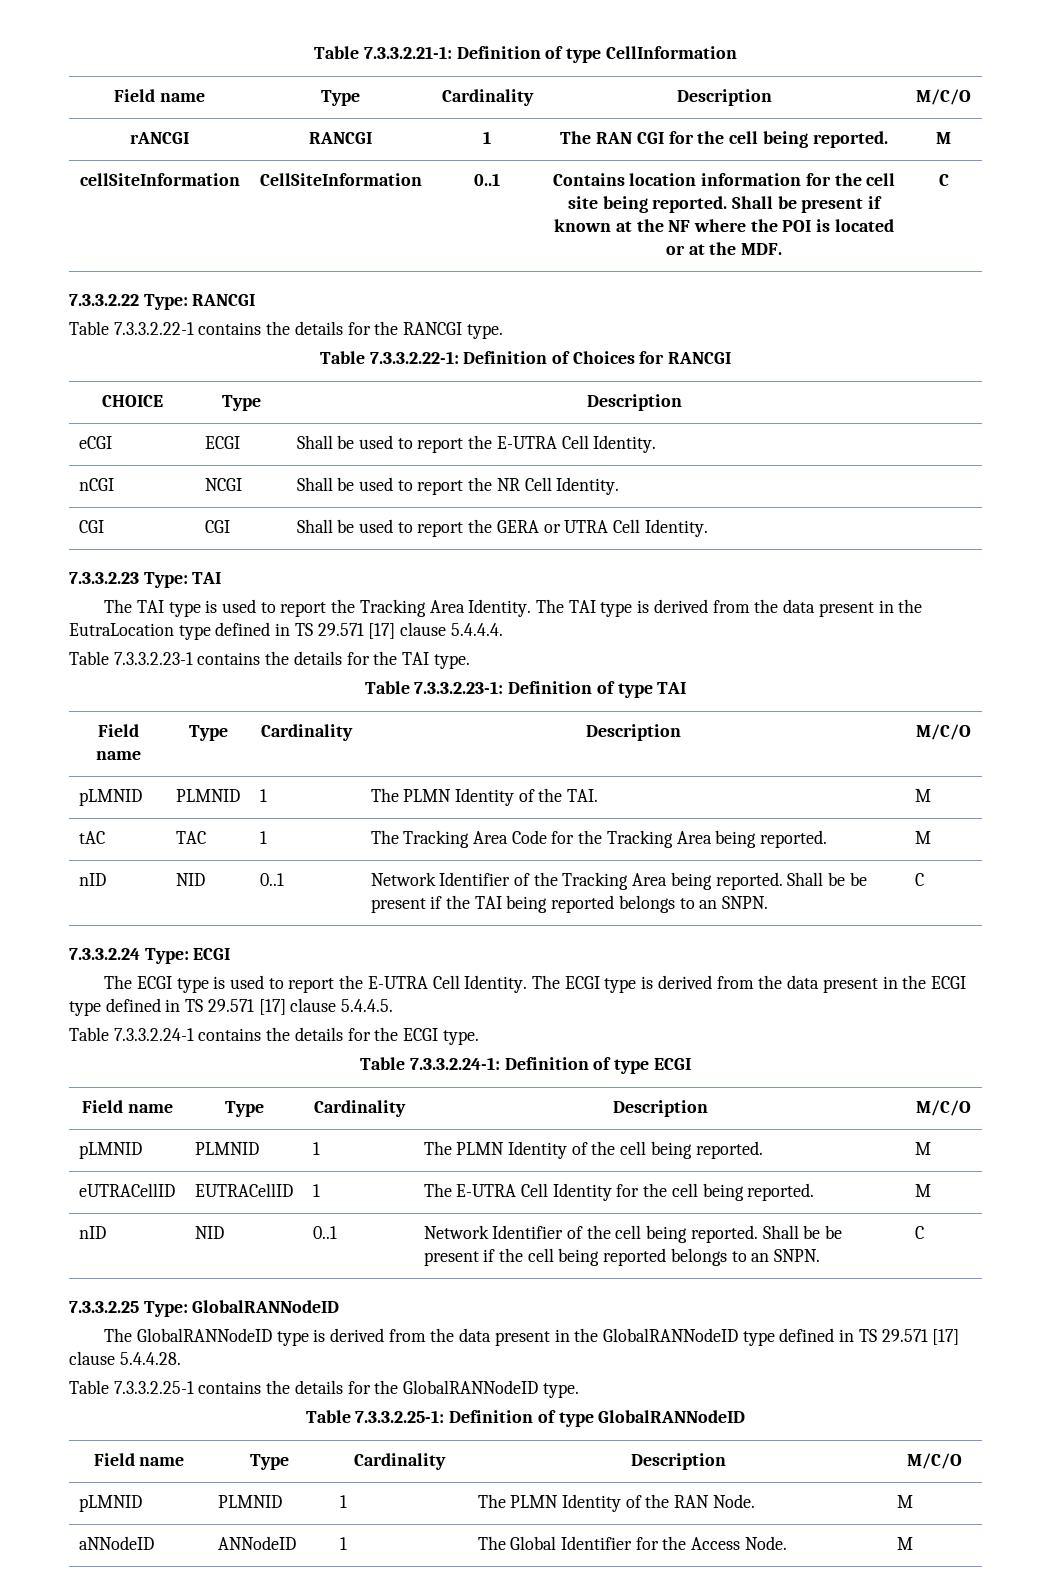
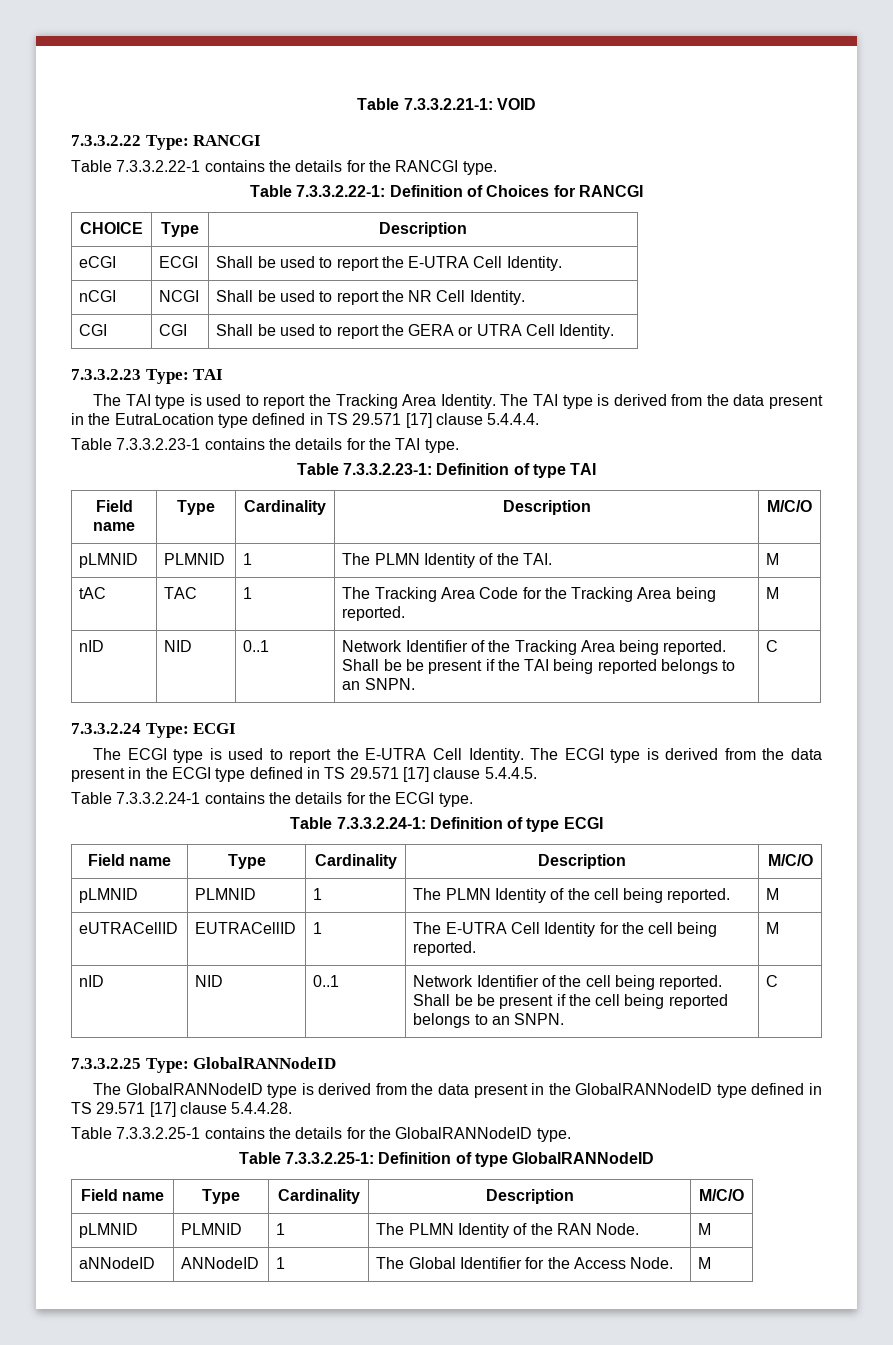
[456,46,737,63] [114,89,205,102] [321,90,360,106] [441,89,534,106] [676,89,772,106] [915,89,971,105] [130,132,189,144] [309,132,372,144] [483,131,491,144] [560,131,888,148] [935,132,951,144] [79,173,240,186] [259,173,422,186] [474,173,500,186] [552,173,896,186] [567,196,883,213] [554,219,894,232] [665,242,783,255] [938,174,949,186] Definition of type CellInformation // Field name | Type | Cardinality | Description | M/C/O // rANCGI | RANCGI | 1 | The RAN CGI for the cell being reported. | M // cellSiteInformation | CellSiteInformation | 0..1 | Contains location information for the cell site being reported. Shall be present if known at the NF where the POI is located or at the MDF. | C -> [496,98,536,110] VOID

